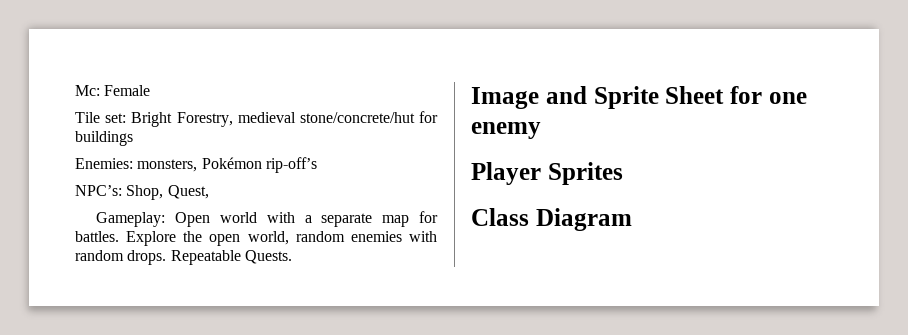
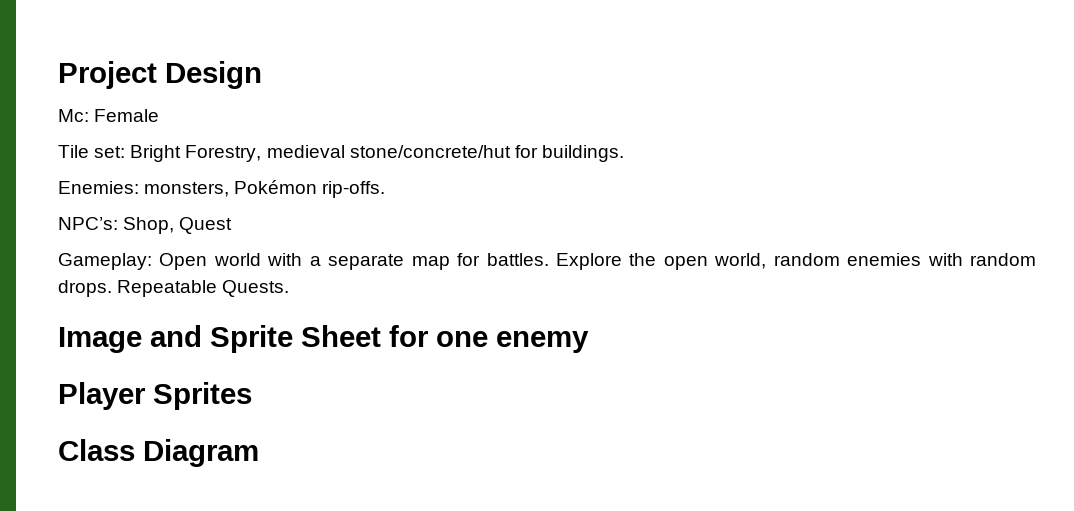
(75, 90) none -> [58,61,262,89] Project Design //
[75,131,133,146] buildings -> [541,145,624,162] buildings.
[265,157,317,173] rip-off’s -> [322,181,386,198] rip-offs.
[167,185,209,199] Quest, -> [179,217,233,234] Quest

